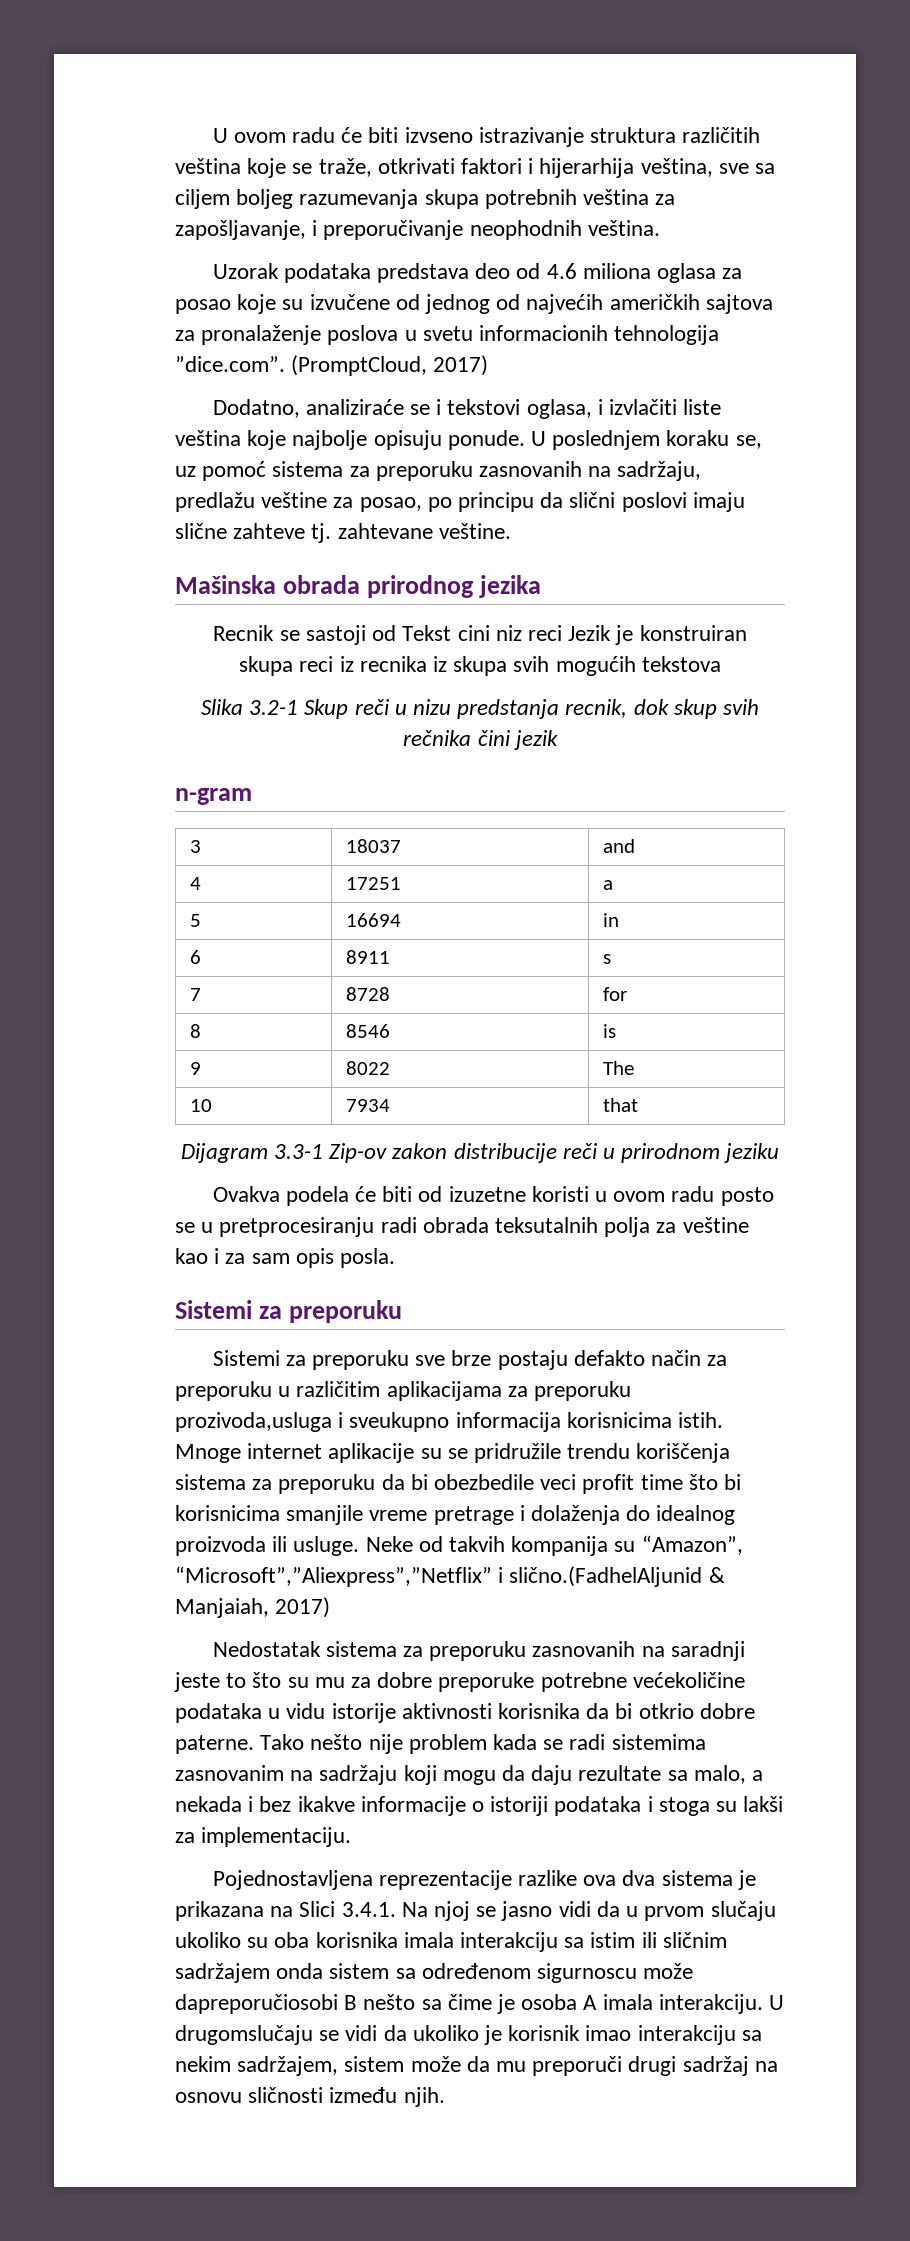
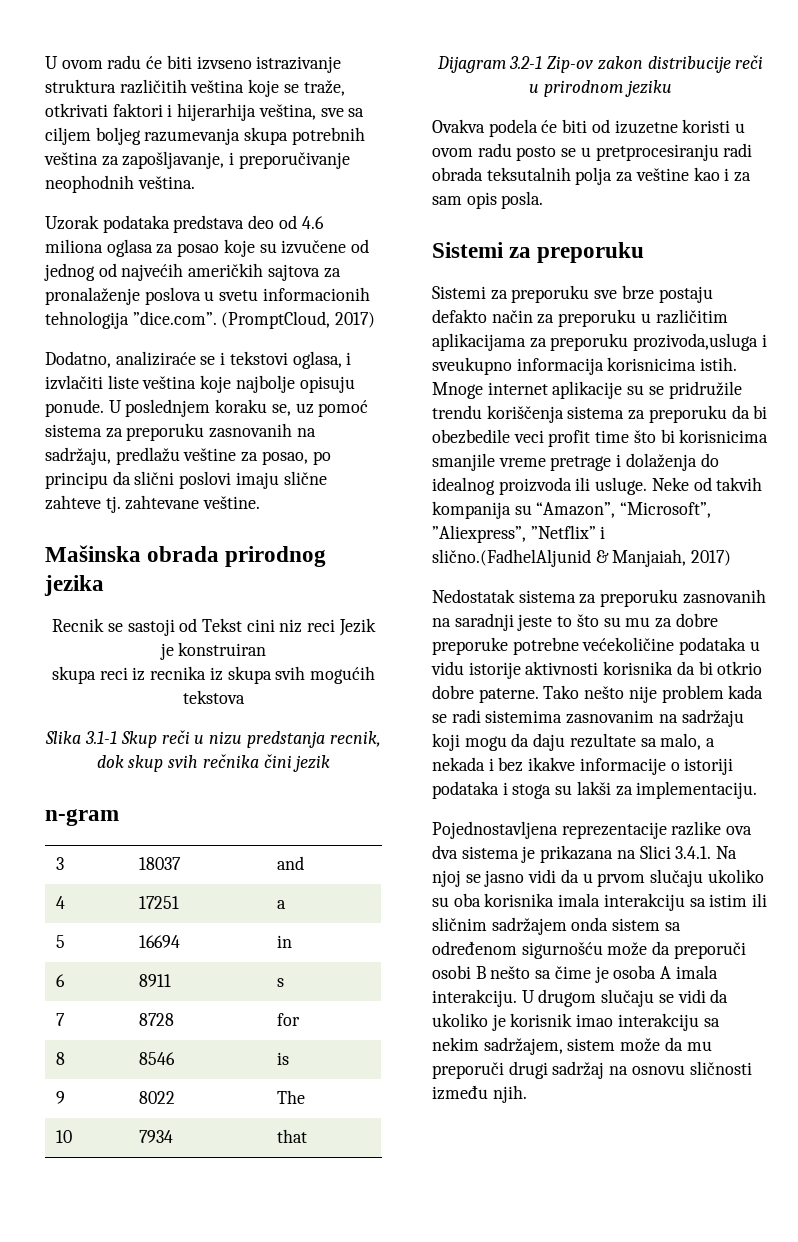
[249,700,299,715] 3.2-1 -> [85,731,118,744] 3.1-1
[273,1144,323,1159] 3.3-1 -> [509,56,543,69] 3.2-1
[175,1566,492,1587] “Microsoft”,”Aliexpress”,”Netflix” -> [620,502,712,518] [432,525,596,543] “Microsoft”, ”Aliexpress”, ”Netflix”
[537,1963,694,1983] [175,1994,338,2014] sigurnoscu može dapreporučiosobi -> [521,941,746,959] [432,965,471,979] sigurnošću može da preporuči osobi
[175,2025,313,2045] drugomslučaju -> [538,989,655,1007] drugom slučaju

